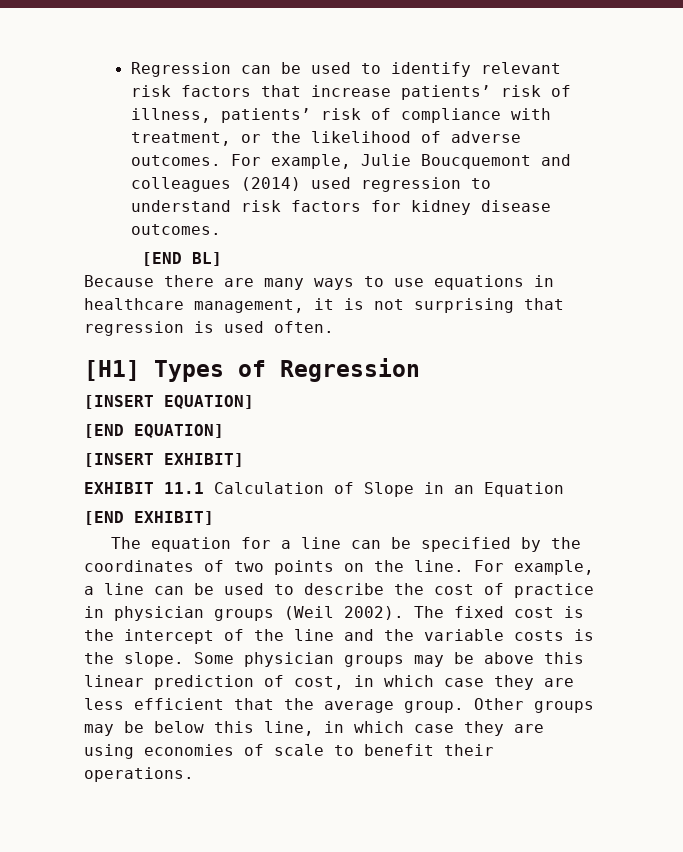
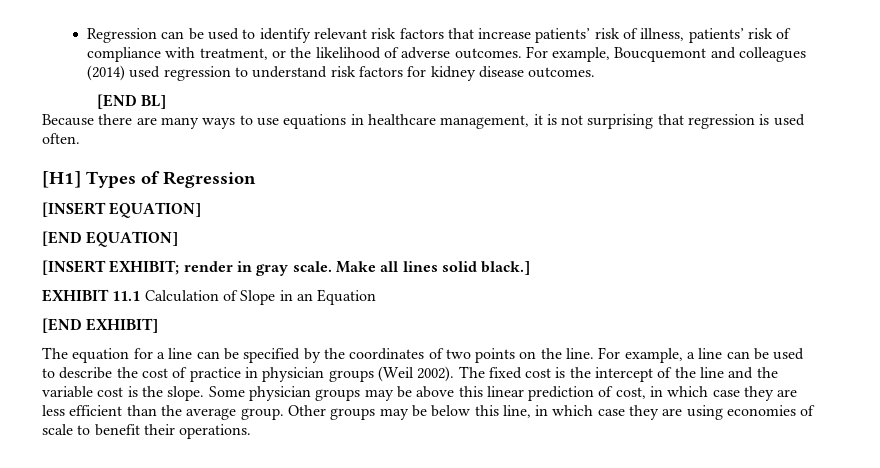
[360,154,411,166] Julie -> (611, 54) none
[164,453,244,467] EXHIBIT] -> [109,260,531,276] EXHIBIT; render in gray scale. Make all lines solid black.]
[514,630,564,641] costs -> [97,387,124,397] cost
[234,698,274,710] that -> [126,405,157,416] than

